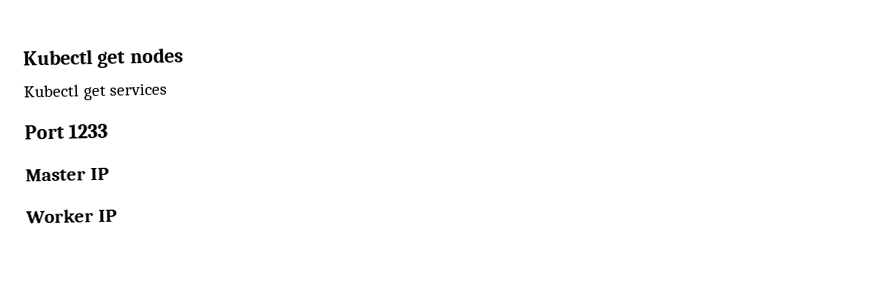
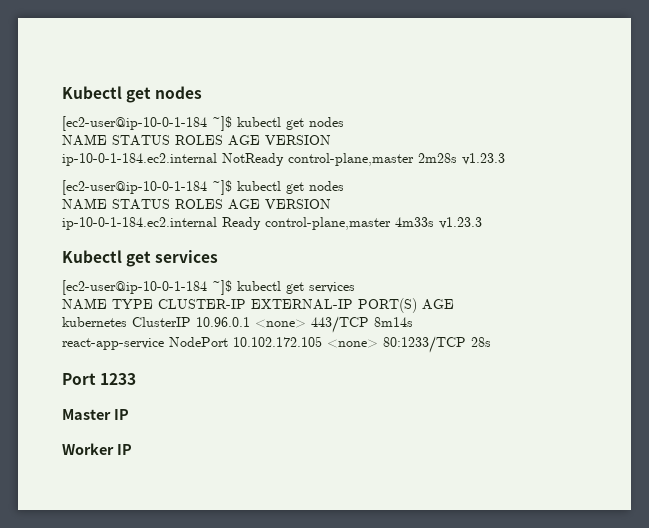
[23,83,168,101] Kubectl get services -> [62,116,344,131] [62,134,331,146] [62,153,505,166] [62,180,344,195] [62,198,331,210] [62,217,482,230] [62,250,219,267] [62,280,355,295] [62,298,454,313] [62,316,413,333] [62,336,491,353] [ec2-user@ip-10-0-1-184 ~]$ kubectl get nodes // NAME STATUS ROLES AGE VERSION // ip-10-0-1-184.ec2.internal NotReady control-plane,master 2m28s v1.23.3 // [ec2-user@ip-10-0-1-184 ~]$ kubectl get nodes // NAME STATUS ROLES AGE VERSION // ip-10-0-1-184.ec2.internal Ready control-plane,master 4m33s v1.23.3 // Kubectl get services // [ec2-user@ip-10-0-1-184 ~]$ kubectl get services // NAME TYPE CLUSTER-IP EXTERNAL-IP PORT(S) AGE // kubernetes ClusterIP 10.96.0.1 <none> 443/TCP 8m14s // react-app-service NodePort 10.102.172.105 <none> 80:1233/TCP 28s

